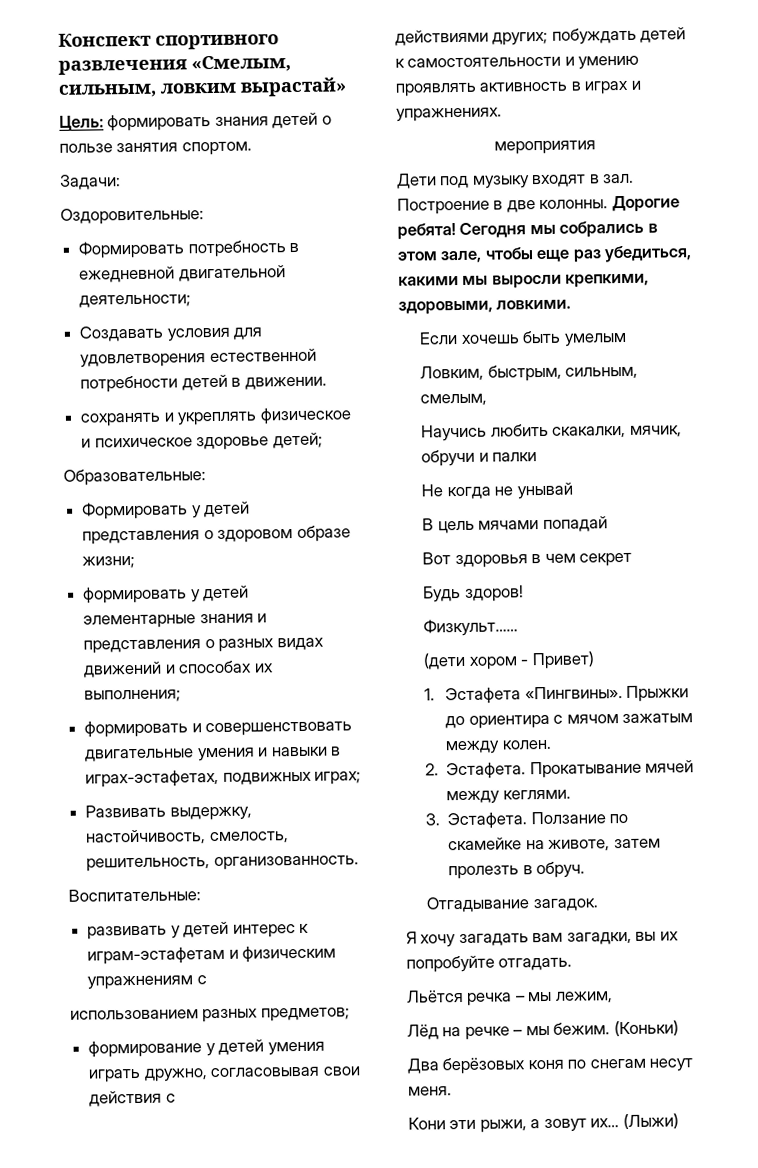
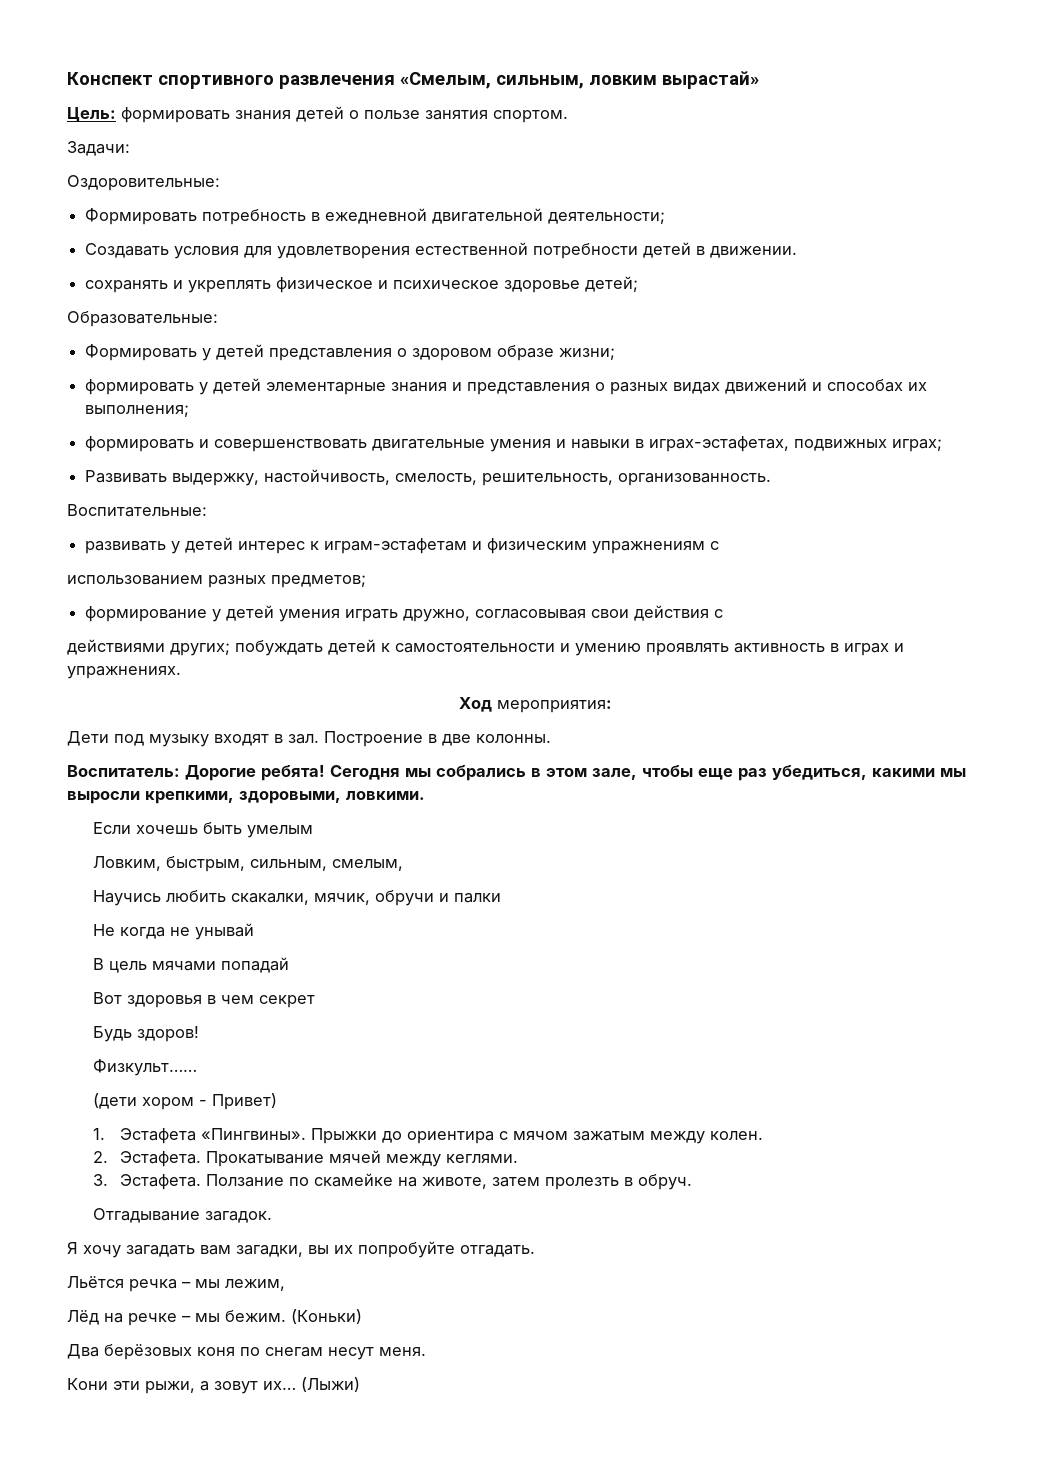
[494,140,596,155] мероприятия -> [459,697,612,713] Ход мероприятия:
(609, 204) none -> [67,765,180,777] // Воспитатель:

